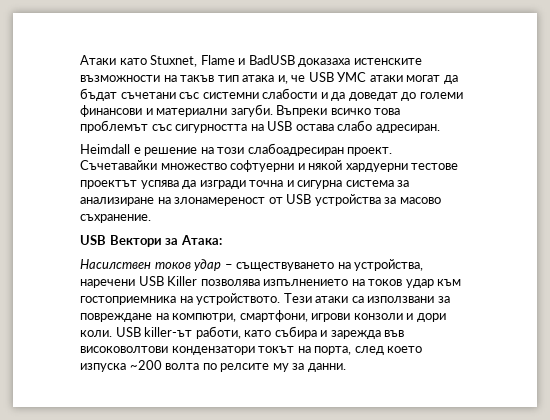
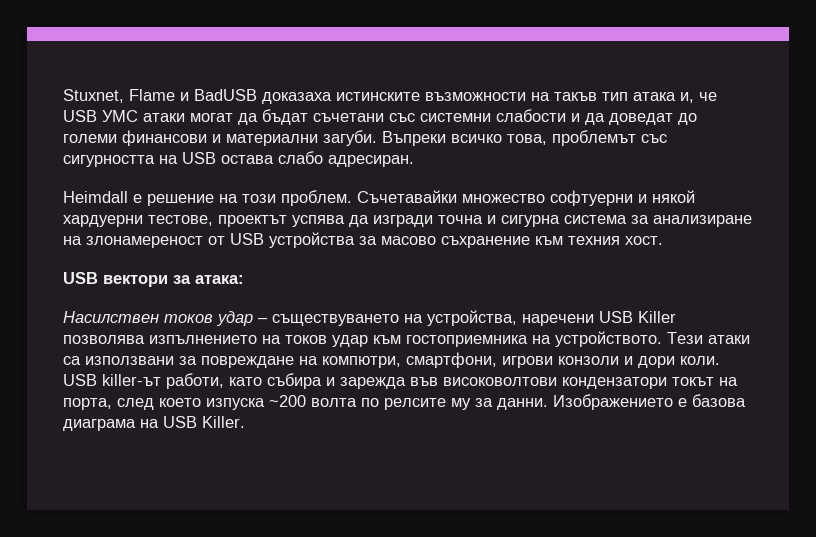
[80,55,147,65] Атаки като -> (63, 96) none
[353,58,422,65] истенските -> [336,92,420,101] истинските
[374,108,401,115] това -> [507,134,547,145] това,
[247,143,393,156] слабоадресиран проект. -> [281,190,352,206] проблем.
[411,163,459,170] тестове -> [148,215,213,226] тестове,
[80,214,151,223] [80,235,222,247] съхранение. // USB Вектори за Атака: -> [441,236,663,248] [63,272,244,287] съхранение към техния хост. // USB вектори за атака:
(346, 367) none -> [553,394,746,410] [63,416,245,431] Изображението е базова диаграма на USB Killer.

